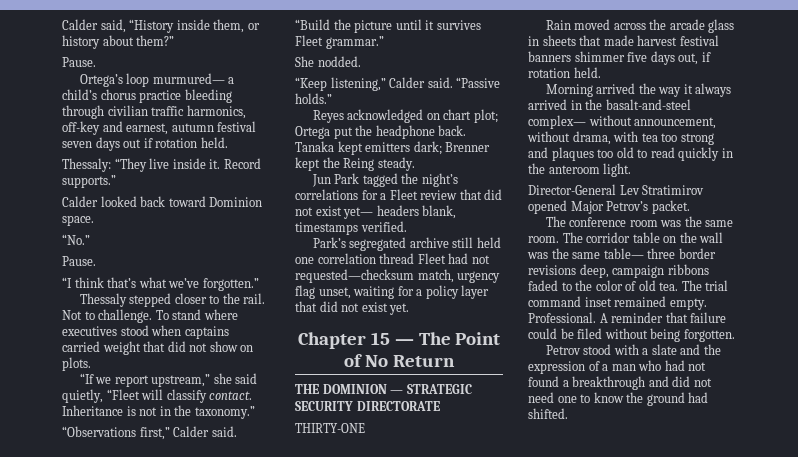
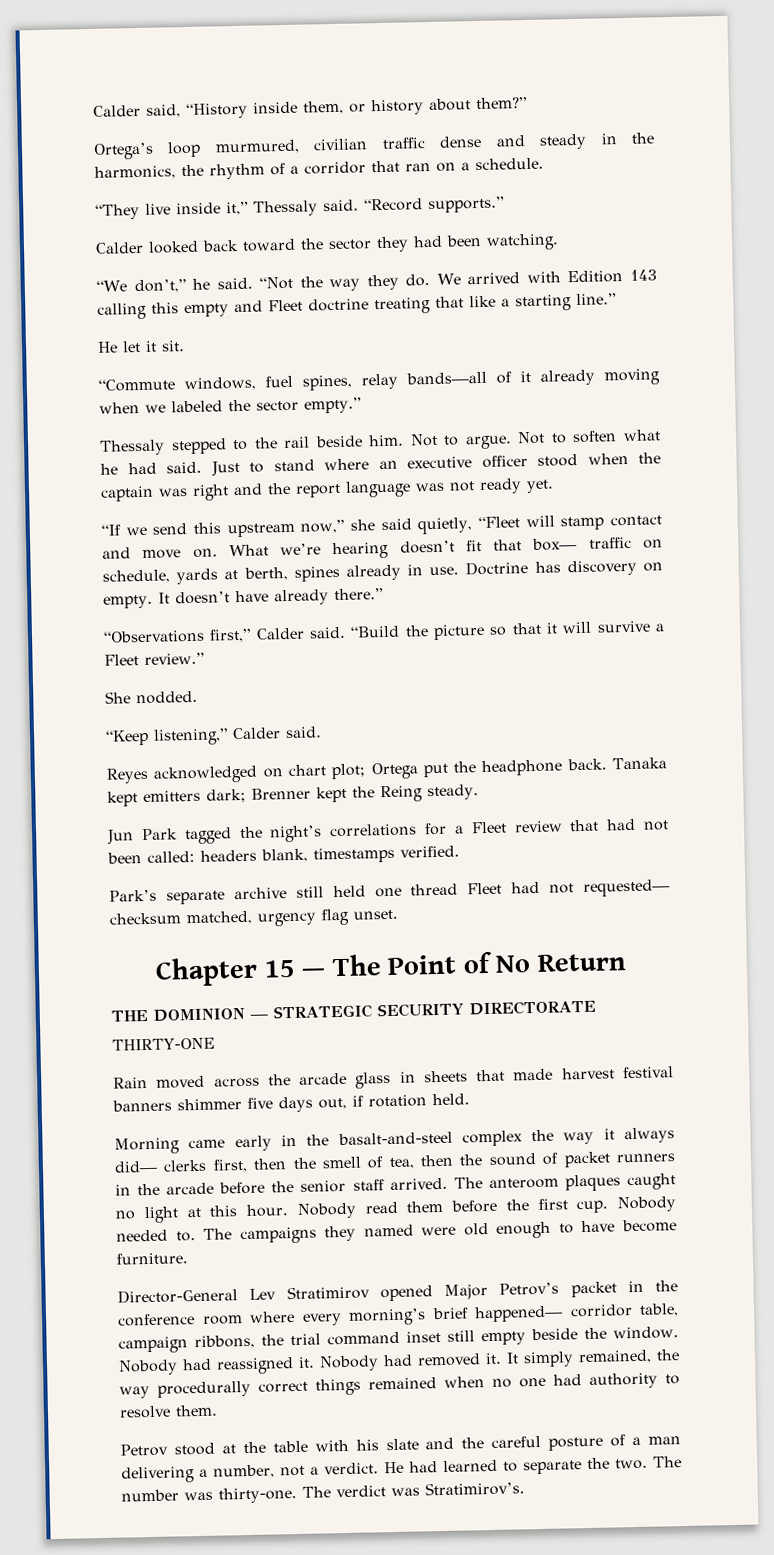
[62,57,96,67] // Pause. -> (527, 103) none
[152,73,235,84] [62,89,232,103] [62,105,246,119] [62,121,257,135] [62,137,228,151] [62,158,261,172] murmured— a child’s chorus practice bleeding through civilian traffic harmonics, off-key and earnest, autumn festival seven days out if rotation held. // Thessaly: “They live inside it. Record -> [214,132,655,155] [94,157,544,180] [95,198,423,220] murmured, civilian traffic dense and steady in the harmonics, the rhythm of a corridor that ran on a schedule. // “They live inside it,” Thessaly said. “Record
[209,197,263,207] [62,215,94,226] [62,234,90,245] [62,256,96,266] [62,277,259,291] Dominion space. // “No.” // Pause. // “I think that’s what we’ve forgotten.” -> [300,233,559,253] [96,269,657,294] [97,293,616,320] [97,340,185,353] [98,368,660,392] [99,397,361,414] the sector they had been watching. // “We don’t,” he said. “Not the way they do. We arrived with Edition 143 calling this empty and Fleet doctrine treating that like a starting line.” // He let it sit. // “Commute windows, fuel spines, relay bands—all of it already moving when we labeled the sector empty.”
[174,293,266,304] [62,309,238,323] [62,325,229,339] [62,341,254,355] [62,357,91,371] [79,373,211,387] closer to the rail. Not to challenge. To stand where executives stood when captains carried weight that did not show on plots. // “If we report upstream,” -> [233,429,662,451] [100,452,661,477] [100,478,554,502] [101,519,345,538] to the rail beside him. Not to argue. Not to soften what he had said. Just to stand where an executive officer stood when the captain was right and the report language was not ready yet. // “If we send this upstream now,”
[166,389,253,403] [62,405,255,419] classify contact. Inheritance is not in the taxonomy.” -> [560,515,662,531] [102,536,663,560] [102,559,663,585] [103,588,383,609] stamp contact and move on. What we’re hearing doesn’t fit that box— traffic on schedule, yards at berth, spines already in use. Doctrine has discovery on empty. It doesn’t have already there.”
[395,19,481,30] [295,35,384,49] until it survives Fleet grammar.” -> [489,620,665,636] [104,652,204,666] so that it will survive a Fleet review.”
[456,77,501,88] [295,93,332,104] “Passive holds.” -> (322, 732) none
[484,189,503,200] [295,206,374,219] did not exist yet— -> [606,818,669,831] [107,850,195,864] had not been called:
[349,237,407,251] segregated -> [165,890,225,905] separate
[317,253,376,264] correlation -> (402, 892) none
[295,269,501,283] [295,285,490,299] [295,301,410,315] requested—checksum match, urgency flag unset, waiting for a policy layer that did not exist yet. -> [582,879,670,897] [109,908,398,927] requested— checksum matched, urgency flag unset.
[596,83,732,97] [528,99,691,110] [528,115,717,129] [527,131,714,145] [528,147,733,161] [528,163,632,177] arrived the way it always arrived in the basalt-and-steel complex— without announcement, without drama, with tea too strong and plaques too old to read quickly in the anteroom light. -> [188,1127,675,1152] [114,1151,675,1173] [115,1173,676,1196] [115,1196,676,1224] [116,1219,677,1245] [116,1252,188,1265] came early in the basalt-and-steel complex the way it always did— clerks first, then the smell of tea, then the sound of packet runners in the arcade before the senior staff arrived. The anteroom plaques caught no light at this hour. Nobody read them before the first cup. Nobody needed to. The campaigns they named were old enough to have become furniture.
[651,200,690,214] [545,216,734,227] [528,232,724,243] [527,248,716,259] [528,264,709,278] [528,280,729,291] [528,296,707,310] [528,312,727,323] [528,328,735,342] [545,344,649,355] packet. // The conference room was the same room. The corridor table on the wall was the same table— three border revisions deep, campaign ribbons faded to the color of old tea. The trial command inset remained empty. Professional. A reminder that failure could be filed without being forgotten. // Petrov stood with a -> [570,1280,678,1298] [118,1303,679,1327] [118,1326,680,1354] [118,1349,680,1376] [119,1372,680,1399] [119,1404,218,1419] [120,1439,379,1457] packet in the conference room where every morning’s brief happened— corridor table, campaign ribbons, the trial command inset still empty beside the window. Nobody had reassigned it. Nobody had removed it. It simply remained, the way procedurally correct things remained when no one had authority to resolve them. // Petrov stood at the table with his
[528,361,585,374] expression -> [491,1435,604,1451] careful posture
[638,360,707,371] [528,376,712,390] [528,392,709,406] [528,408,568,419] who had not found a breakthrough and did not need one to know the ground had shifted. -> [121,1456,682,1484] [121,1481,525,1504] delivering a number, not a verdict. He had learned to separate the two. The number was thirty-one. The verdict was Stratimirov’s.

